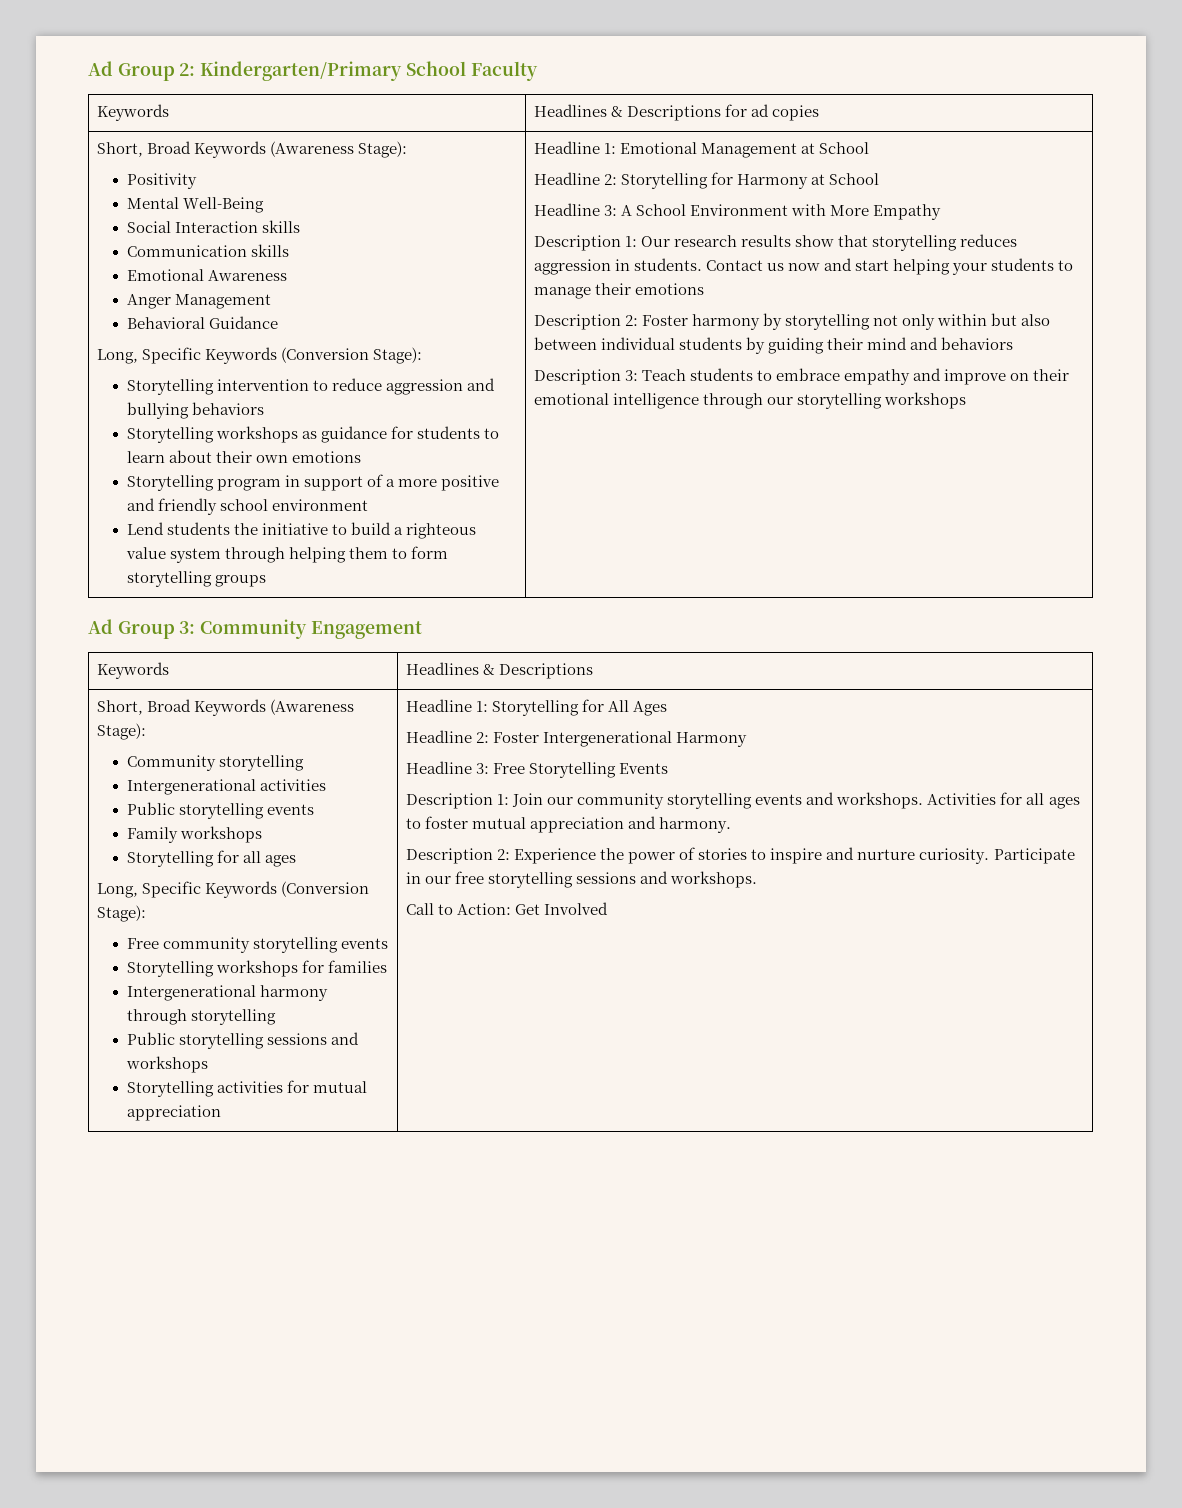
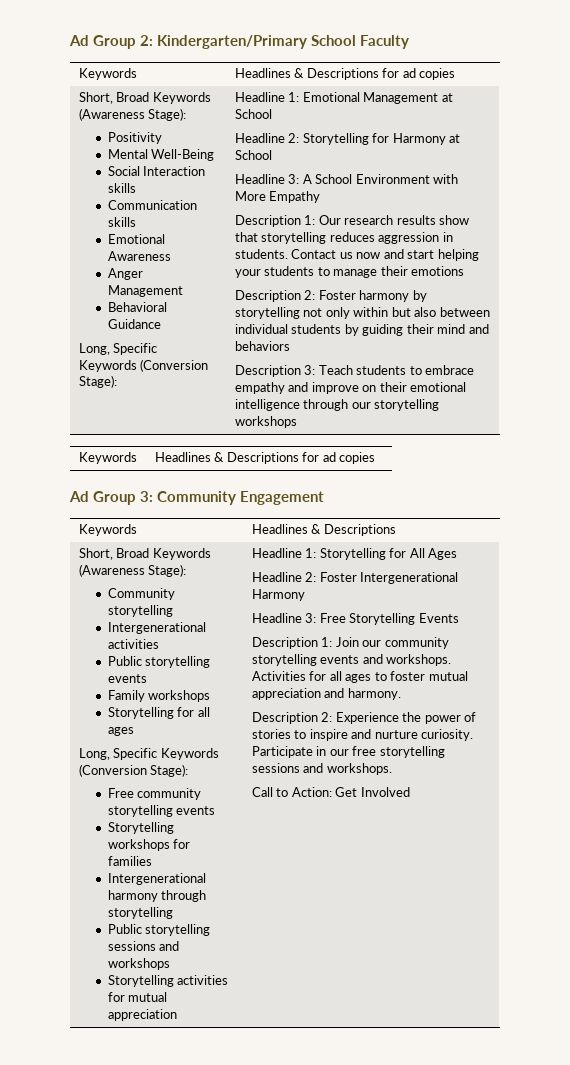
[126,378,495,395] [126,402,264,419] [126,426,499,443] [126,450,361,463] [126,474,499,491] [126,498,368,515] [126,522,476,539] [125,546,448,563] [126,571,266,587] // Storytelling intervention to reduce aggression and bullying behaviors // Storytelling workshops as guidance for students to learn about their own emotions // Storytelling program in support of a more positive and friendly school environment // Lend students the initiative to build a righteous value system through helping them to form storytelling groups -> (117, 381) none
(967, 400) none -> [78,452,137,464] [154,452,376,464] // Keywords | Headlines & Descriptions for ad copies

